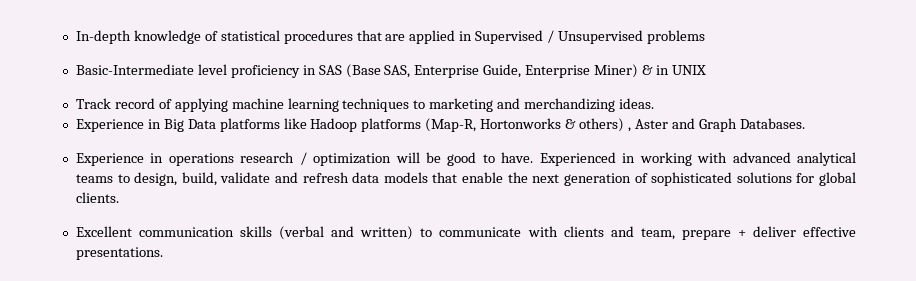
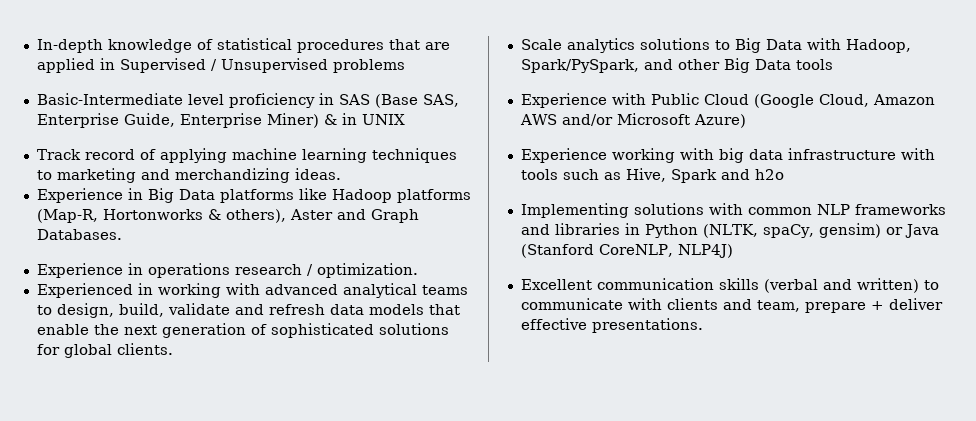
[579,118,631,132] others) , -> [225,209,286,223] others),
[313,152,534,166] optimization will be good to have. -> [316,263,418,278] optimization. //
(119, 197) none -> [520,38,911,53] [520,58,833,73] [520,93,935,108] [519,113,746,128] [520,148,935,163] [520,168,784,183] [520,203,946,218] [520,223,939,238] [520,244,733,258] // Scale analytics solutions to Big Data with Hadoop, Spark/PySpark, and other Big Data tools // Experience with Public Cloud (Google Cloud, Amazon AWS and/or Microsoft Azure) // Experience working with big data infrastructure with tools such as Hive, Spark and h2o // Implementing solutions with common NLP frameworks and libraries in Python (NLTK, spaCy, gensim) or Java (Stanford CoreNLP, NLP4J)

